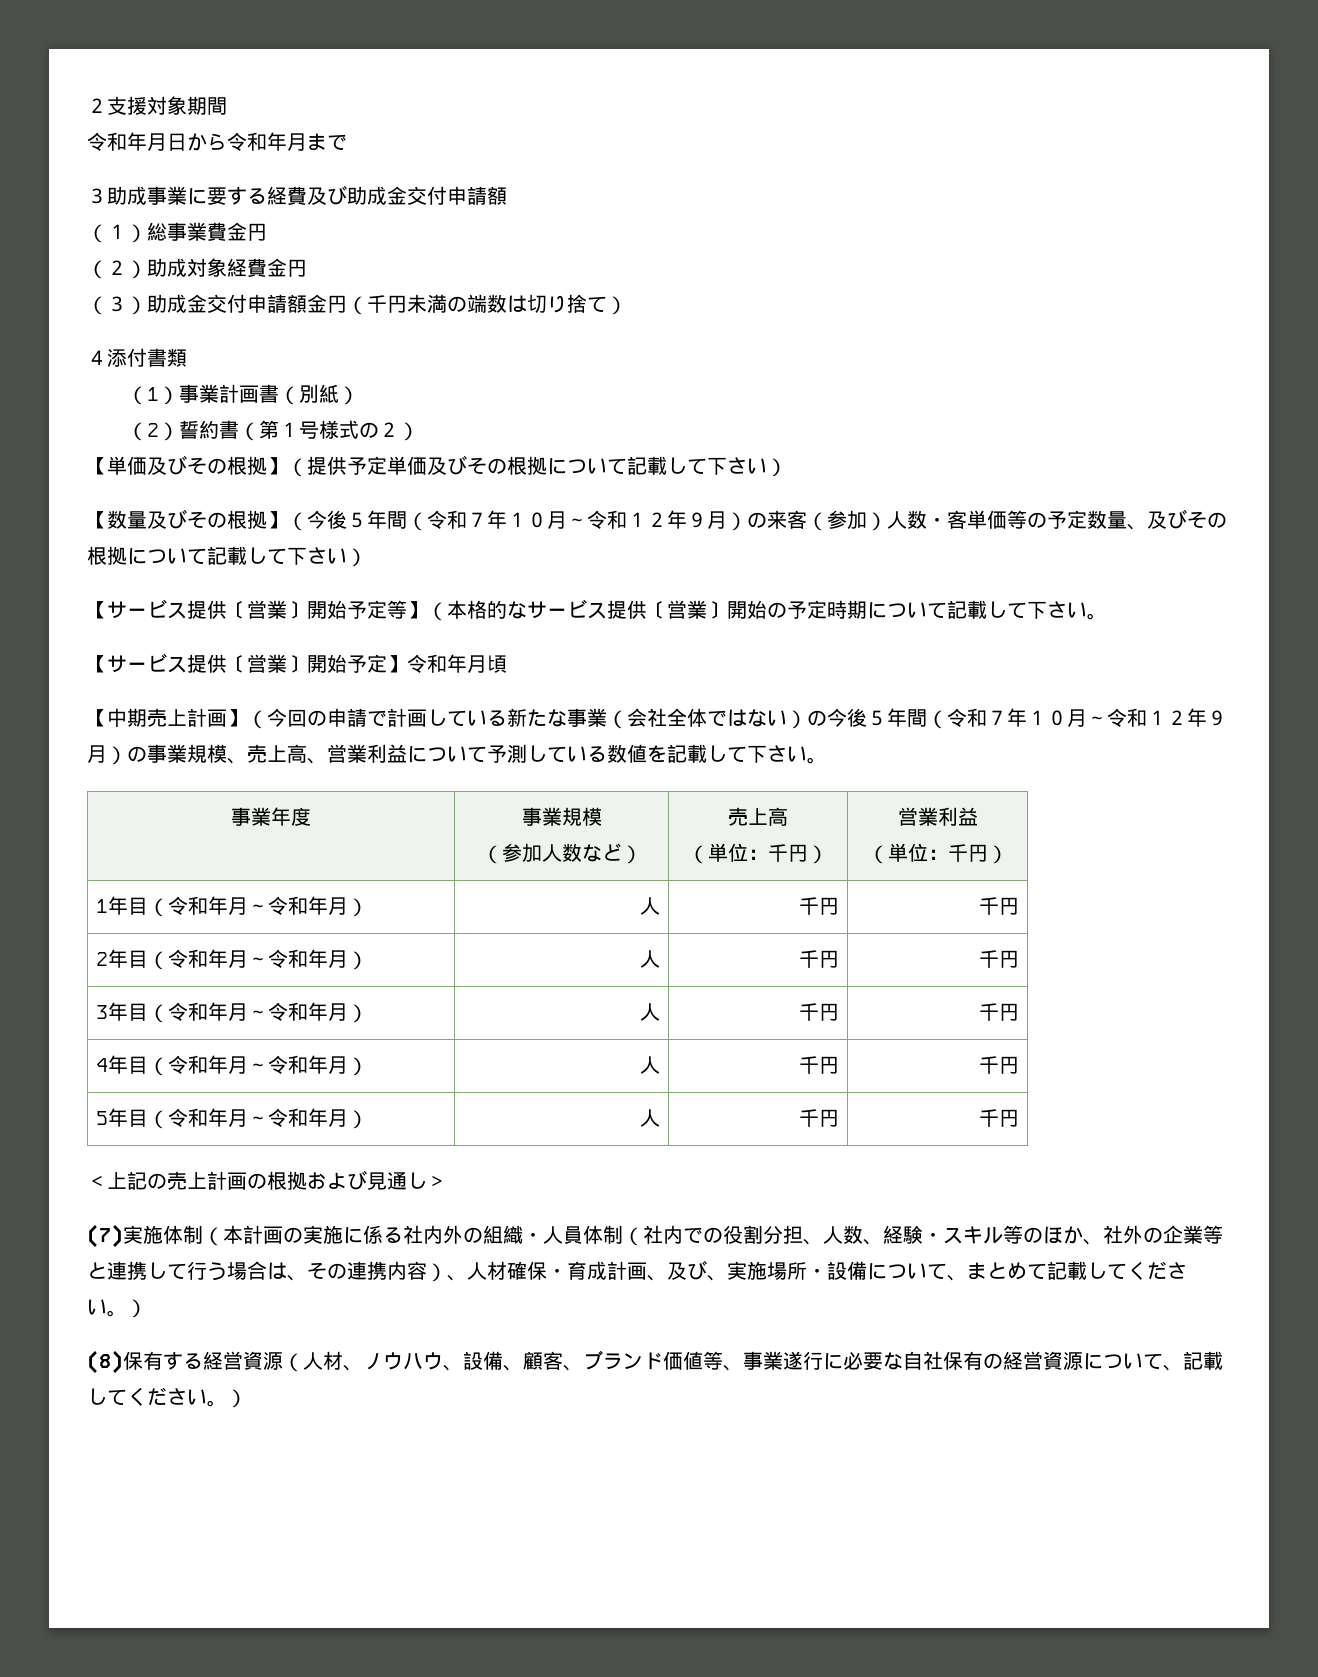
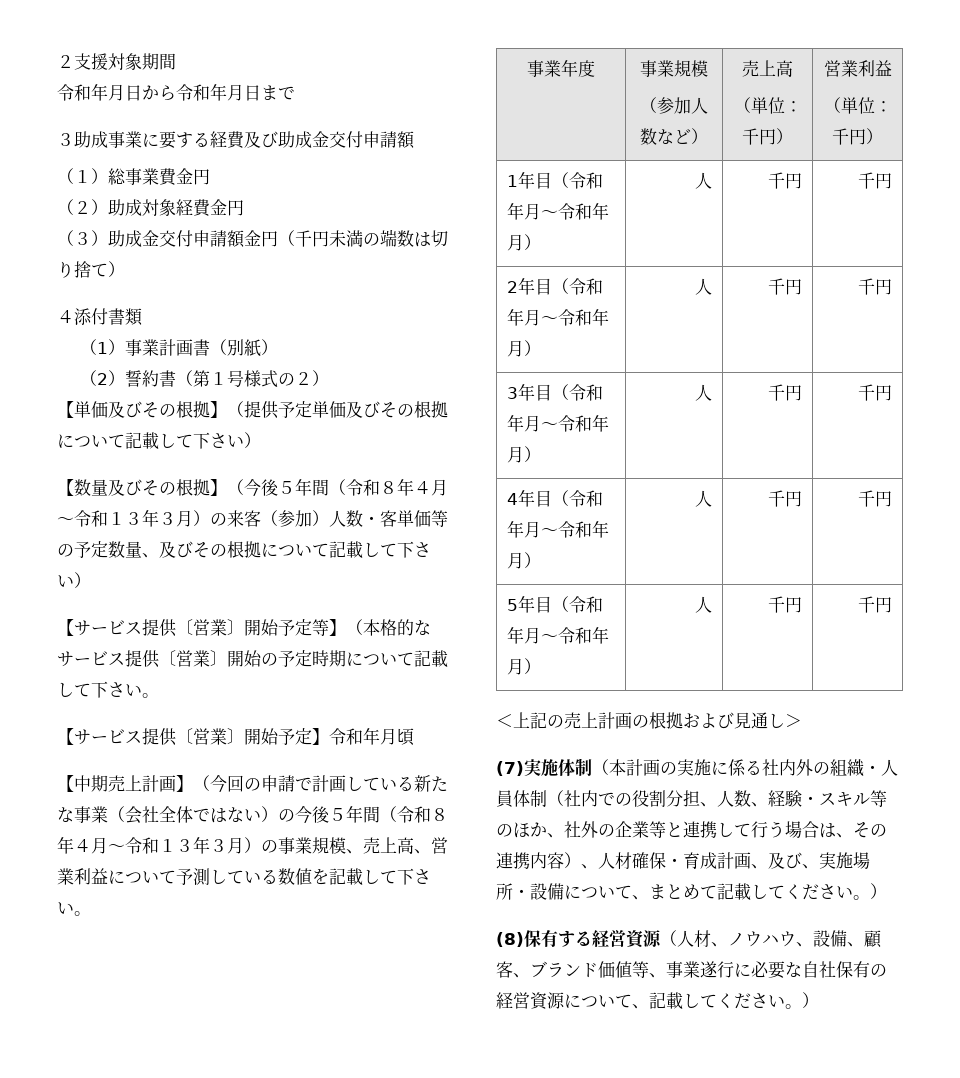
(307, 142) none -> [244,85,261,101] 日
[467,510,707,529] ７年１０月～令和１２年９ -> [380,478,448,496] [57,509,176,527] ８年４月～令和１３年３
[987,708,1227,727] ７年１０月～令和１２年９ -> [431,808,448,821] [57,836,227,854] ８年４月～令和１３年３

